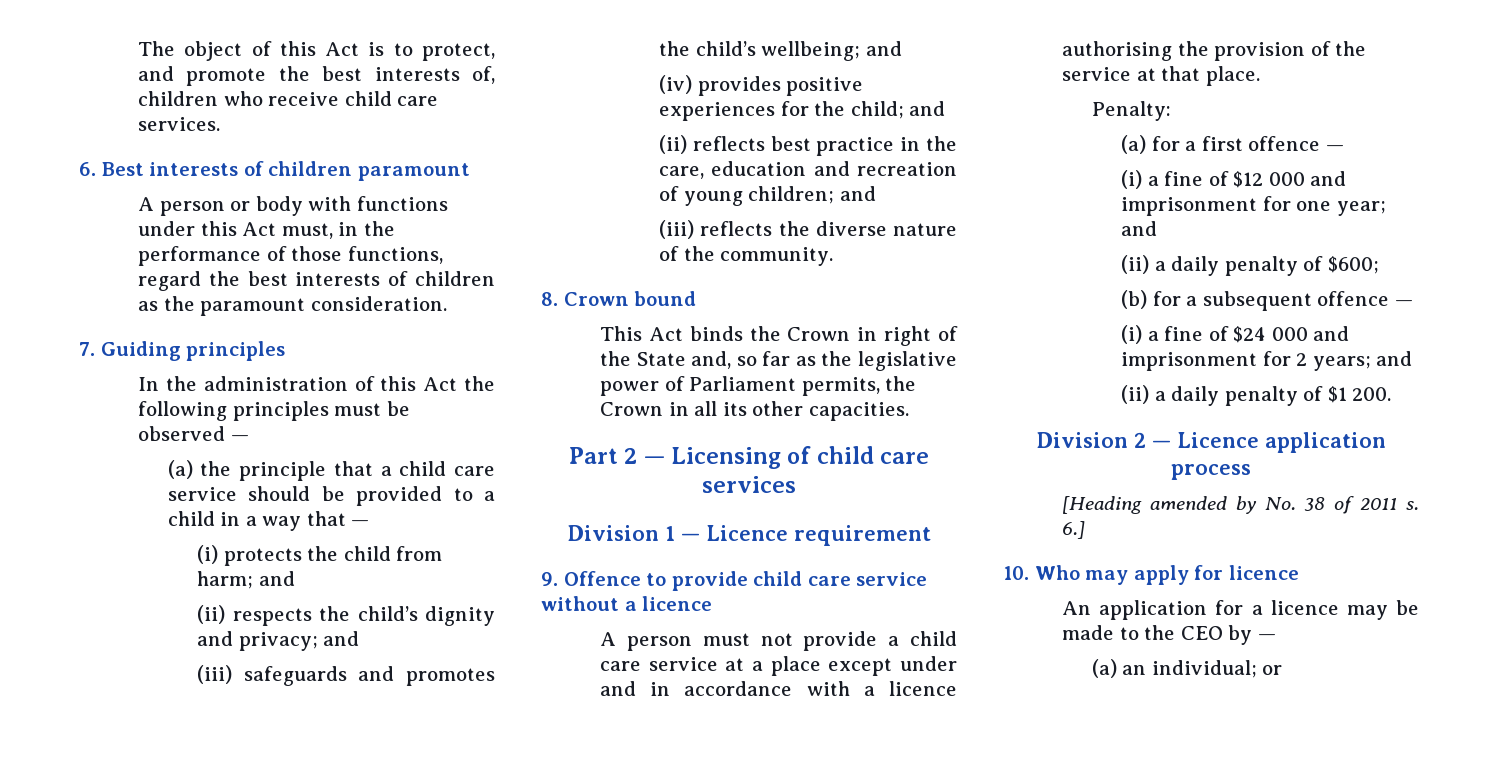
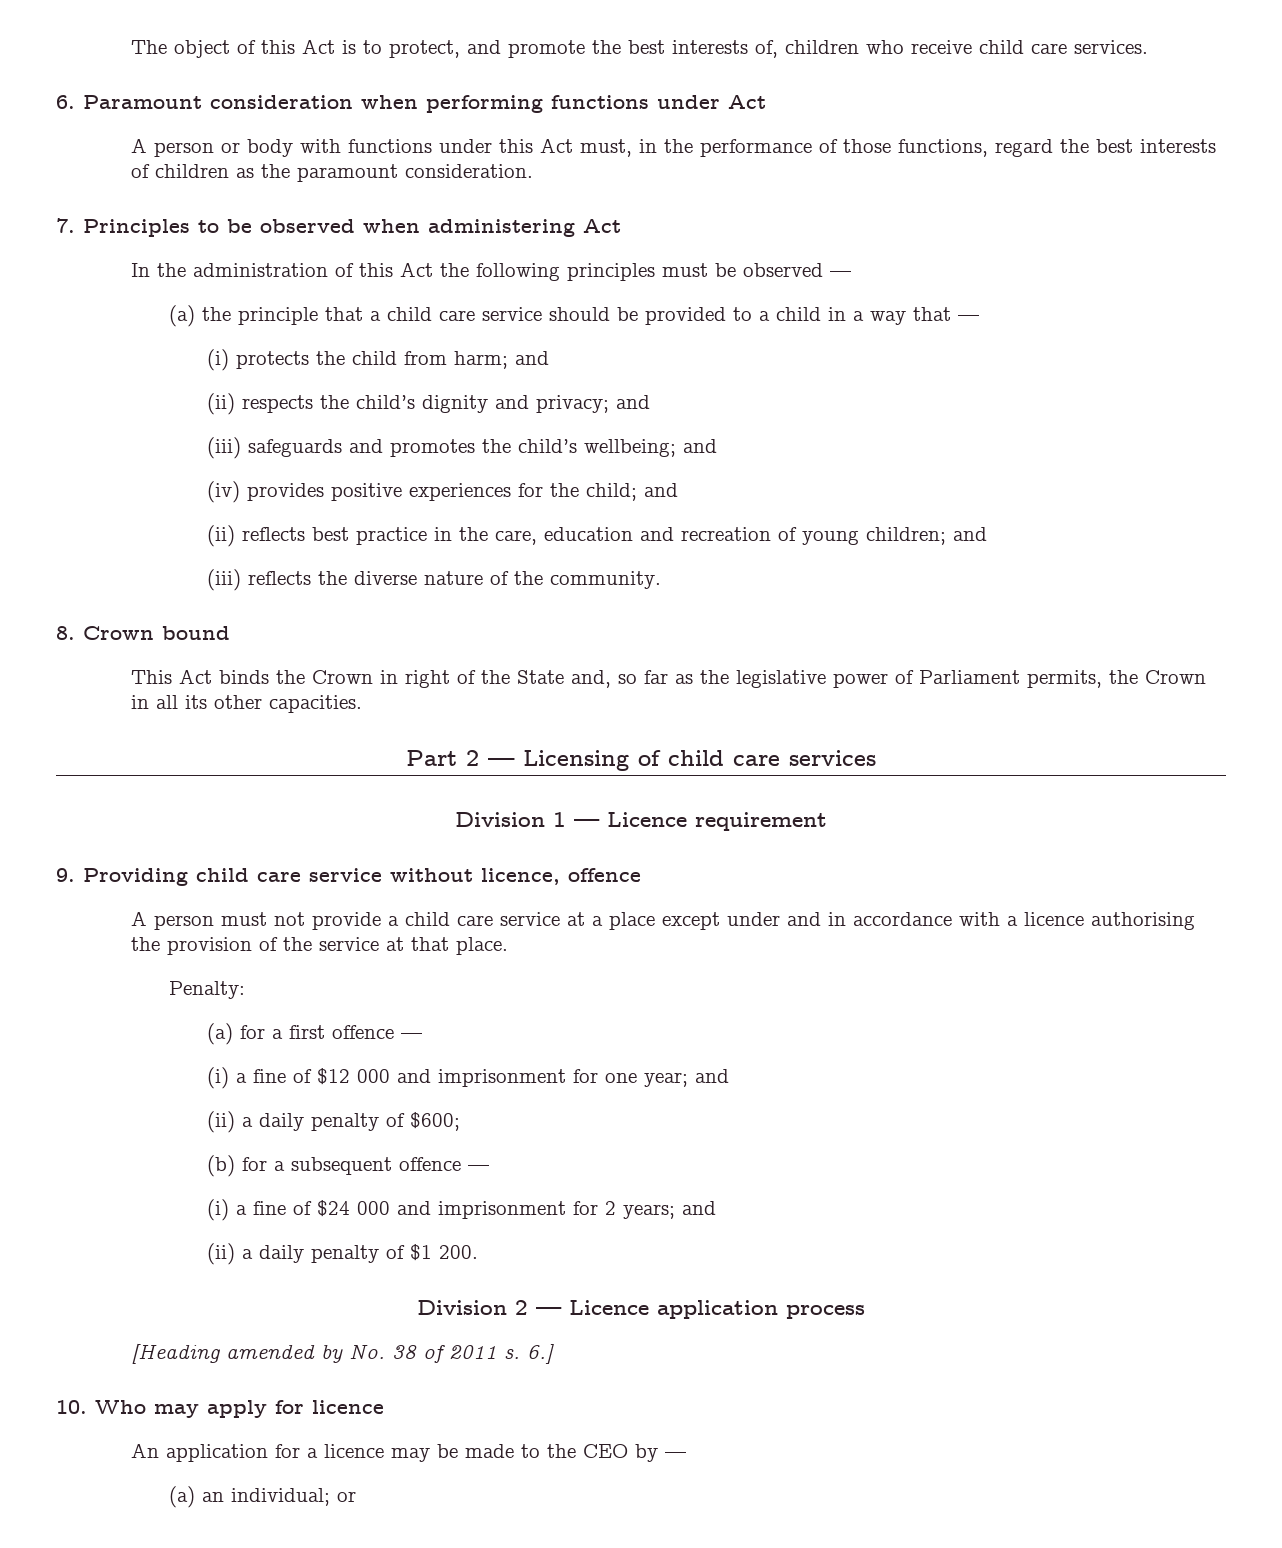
[101,161,470,181] Best interests of children paramount -> [83,95,766,113] Paramount consideration when performing functions under Act
[100,341,286,361] Guiding principles -> [83,219,621,237] Principles to be observed when administering Act
[563,571,748,591] Offence to provide -> [83,868,188,886] Providing
[624,596,713,611] a licence -> [481,868,641,885] licence, offence

